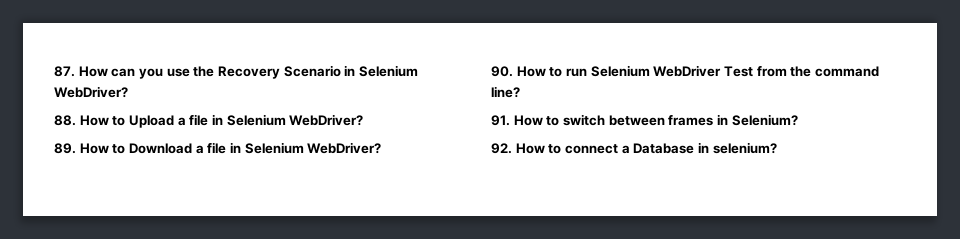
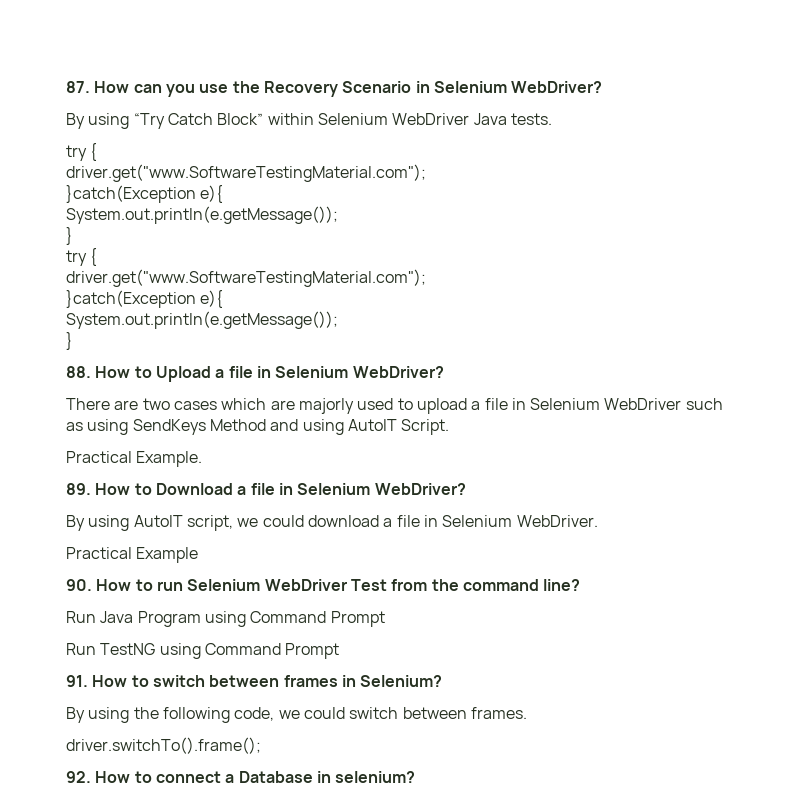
(128, 92) none -> [66,113,552,129] [66,143,98,161] [66,164,426,182] [66,185,224,203] [66,206,338,224] [66,227,73,245] [66,248,98,266] [66,269,426,287] [66,290,224,308] [66,311,338,329] [66,332,73,350] // By using “Try Catch Block” within Selenium WebDriver Java tests. // try { // driver.get("www.SoftwareTestingMaterial.com"); // }catch(Exception e){ // System.out.println(e.getMessage()); // } // try { // driver.get("www.SoftwareTestingMaterial.com"); // }catch(Exception e){ // System.out.println(e.getMessage()); // }
(364, 120) none -> [66,398,723,414] [66,419,450,435] [66,451,203,467] // There are two cases which are majorly used to upload a file in Selenium WebDriver such as using SendKeys Method and using AutoIT Script. // Practical Example.
(382, 148) none -> [66,515,598,531] [66,547,199,563] // By using AutoIT script, we could download a file in Selenium WebDriver. // Practical Example
(520, 92) none -> [66,611,385,627] [66,643,340,659] // Run Java Program using Command Prompt // Run TestNG using Command Prompt
(798, 120) none -> [66,707,527,723] [66,737,261,754] // By using the following code, we could switch between frames. // driver.switchTo().frame();

